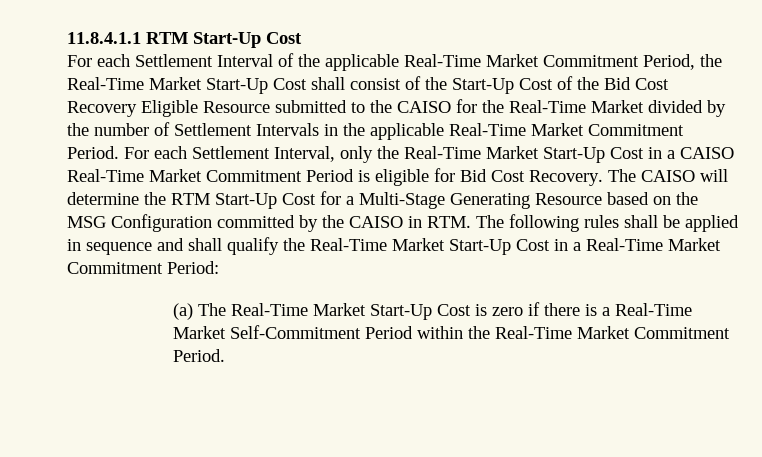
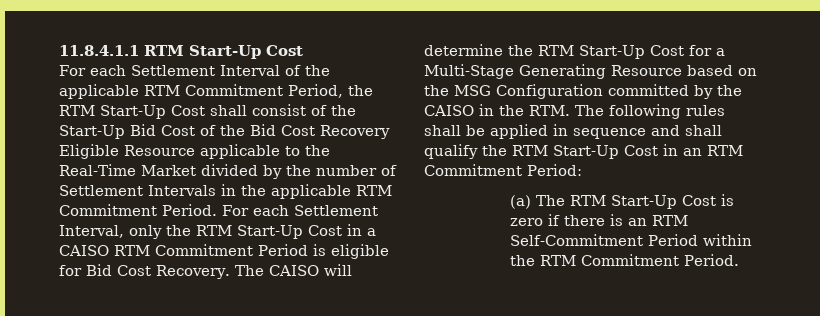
[404,54,539,67] Real-Time Market -> [144,85,180,96] RTM
[67,77,202,90] Real-Time Market -> [59,105,95,116] RTM
(514, 86) none -> [130,124,156,136] Bid
[275,100,347,113] submitted -> [200,144,280,159] applicable
[397,99,504,113] CAISO for the -> (330, 150) none
[449,123,584,136] Real-Time Market -> [356,185,392,196] RTM
[404,146,539,159] Real-Time Market -> [196,225,232,236] RTM
[67,169,202,182] Real-Time Market -> [114,245,150,256] RTM
(422, 222) none -> [499,105,524,116] the
[310,238,721,255] Real-Time Market Start-Up Cost in a Real-Time Market -> [512,144,743,159] RTM Start-Up Cost in an RTM
[231,303,367,316] Real-Time Market -> [570,195,607,206] RTM
[602,303,693,316] [173,326,227,339] a Real-Time Market -> [628,215,689,226] an RTM
[495,326,631,339] Real-Time Market -> [540,255,577,266] RTM

